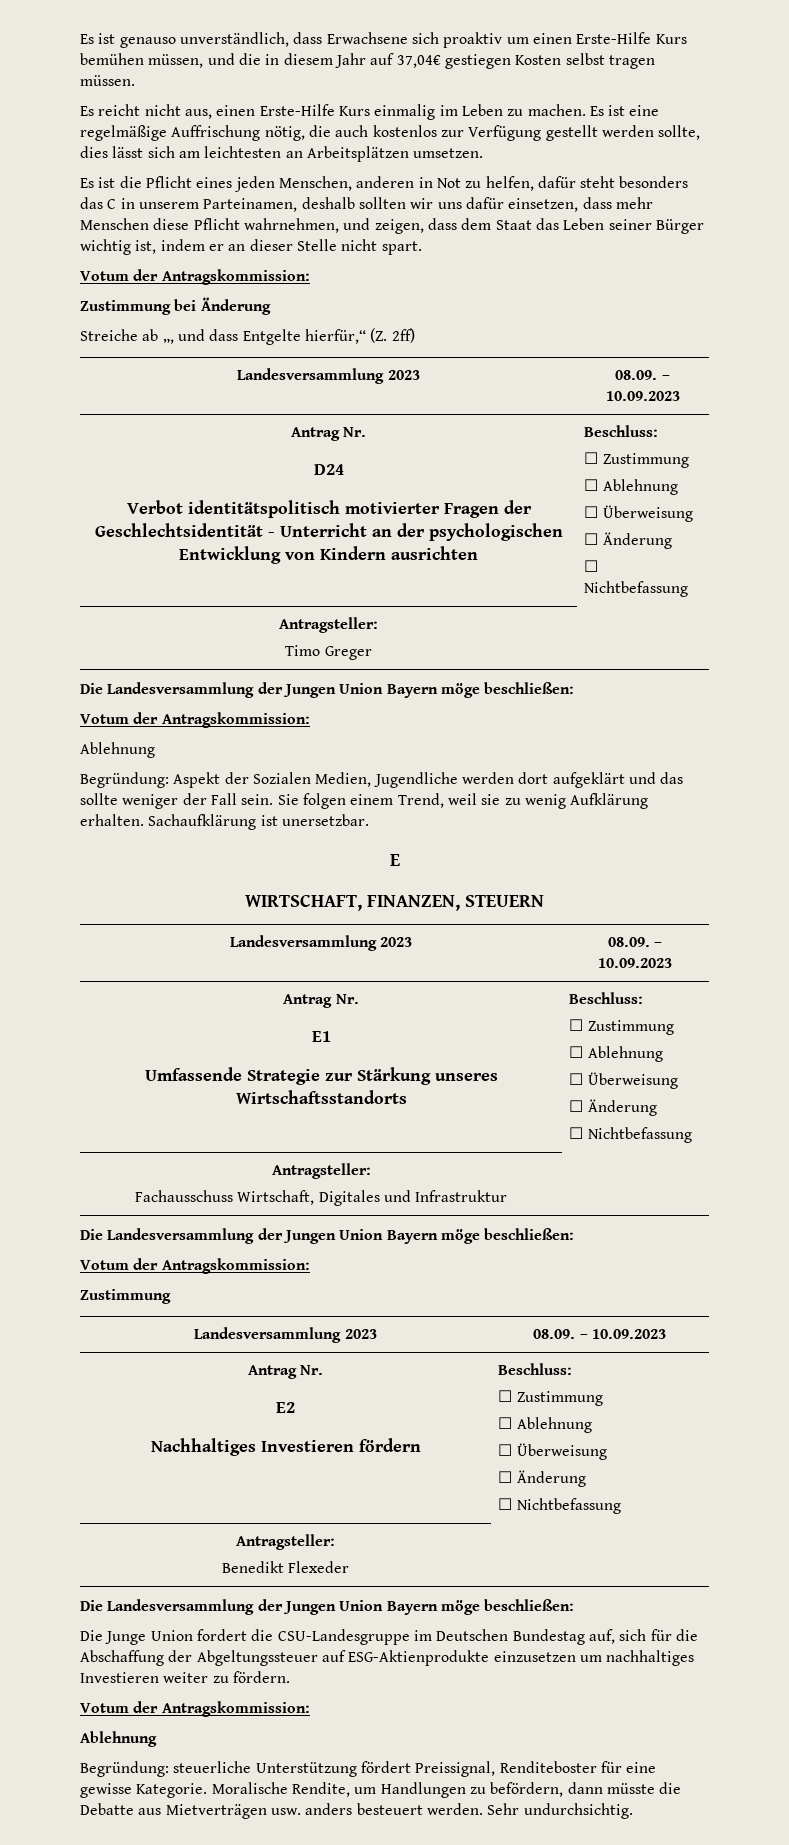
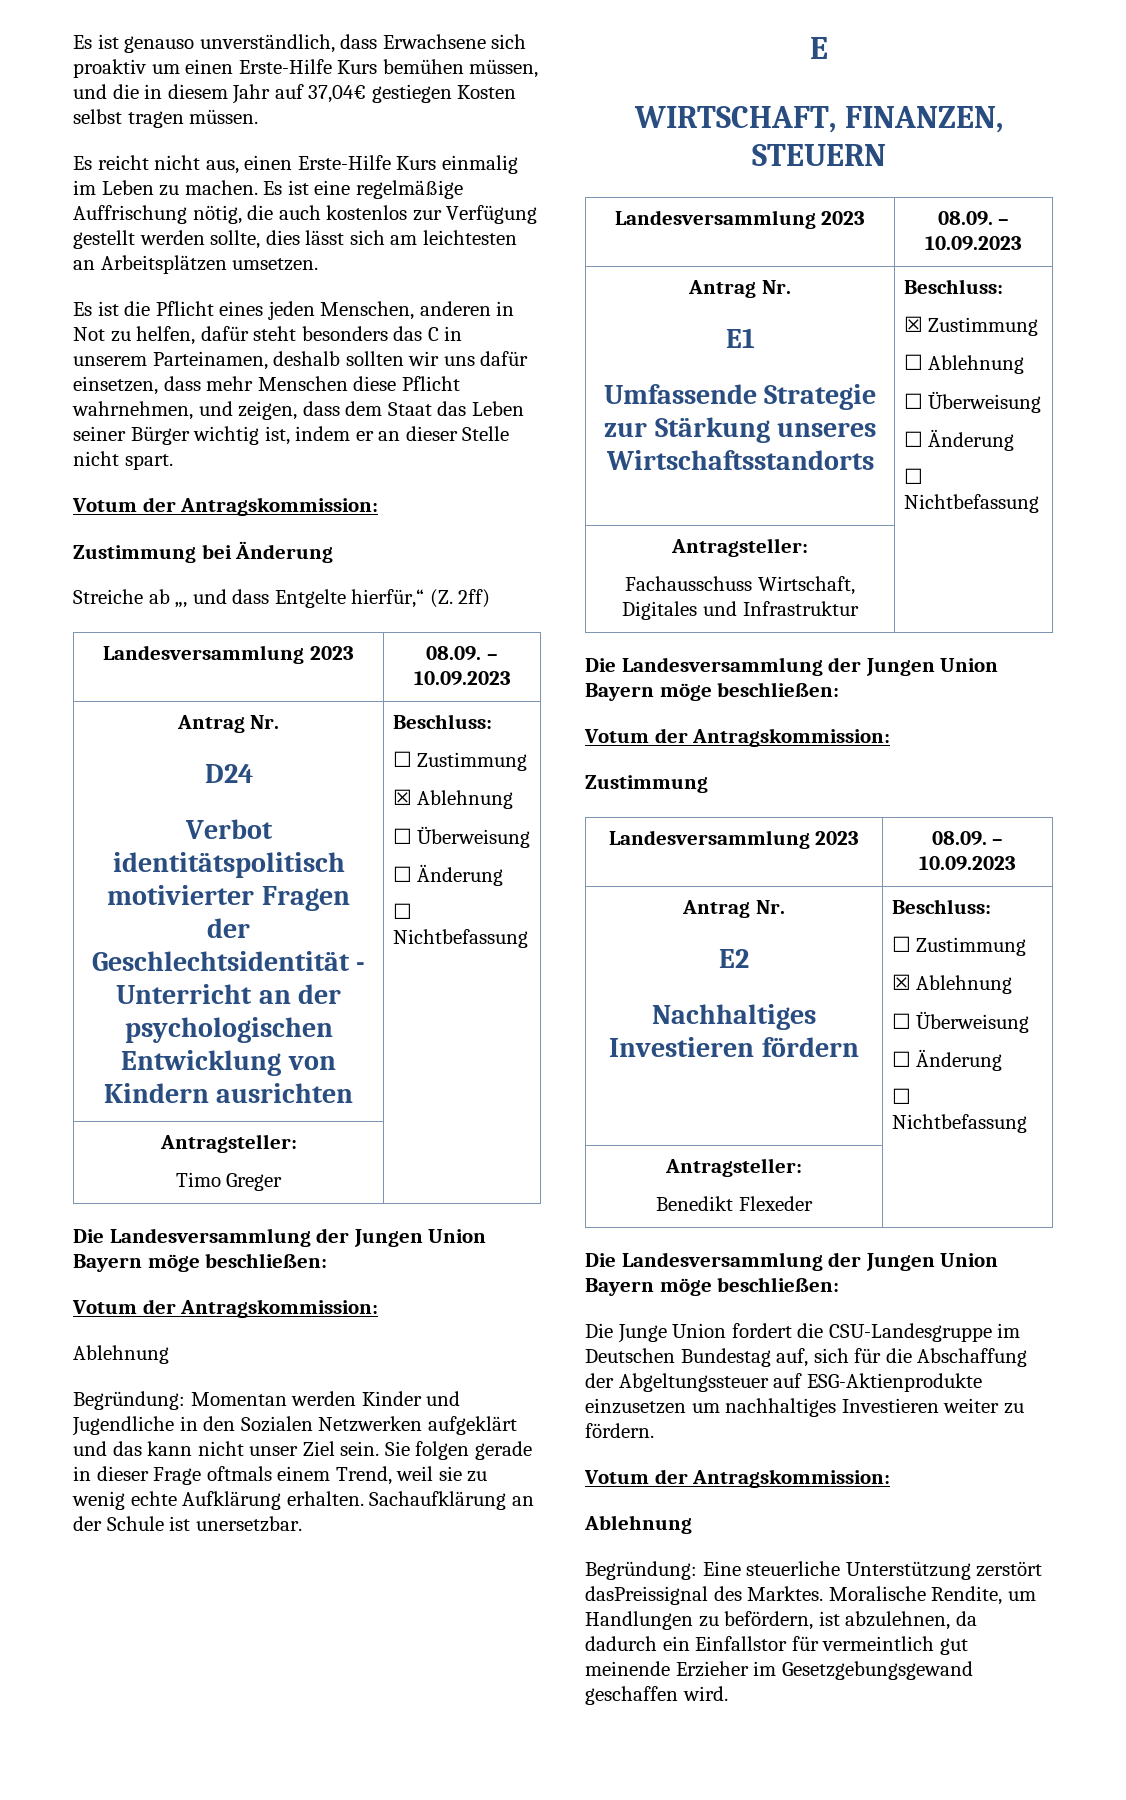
[584,479,599,491] ☐ -> [392,789,412,805] ☒
[173,772,684,788] [80,793,346,809] Aspekt der Sozialen Medien, Jugendliche werden dort aufgeklärt und das sollte weniger der Fall sein. Sie folgen -> [190,1391,461,1406] [72,1416,517,1436] [73,1441,532,1460] [73,1466,272,1485] Momentan werden Kinder und Jugendliche in den Sozialen Netzwerken aufgeklärt und das kann nicht unser Ziel sein. Sie folgen gerade in dieser Frage oftmals
(566, 801) none -> [130,1491,177,1506] echte
(257, 822) none -> [511,1496,534,1506] [73,1516,164,1531] an der Schule
[569,1019,584,1031] ☐ -> [903,316,923,332] ☒
[498,1417,513,1429] ☐ -> [891,974,911,990] ☒
(169, 1769) none -> [702,1561,741,1576] Eine
[360,1761,657,1777] [80,1783,208,1798] fördert Preissignal, Renditeboster für eine gewisse Kategorie. -> [976,1561,1043,1577] [585,1586,824,1605] zerstört dasPreissignal des Marktes.
[567,1782,682,1794] [80,1803,633,1819] dann müsste die Debatte aus Mietverträgen usw. anders besteuert werden. Sehr undurchsichtig. -> [818,1611,977,1630] [585,1636,968,1655] [585,1661,973,1680] [585,1686,728,1705] ist abzulehnen, da dadurch ein Einfallstor für vermeintlich gut meinende Erzieher im Gesetzgebungsgewand geschaffen wird.

